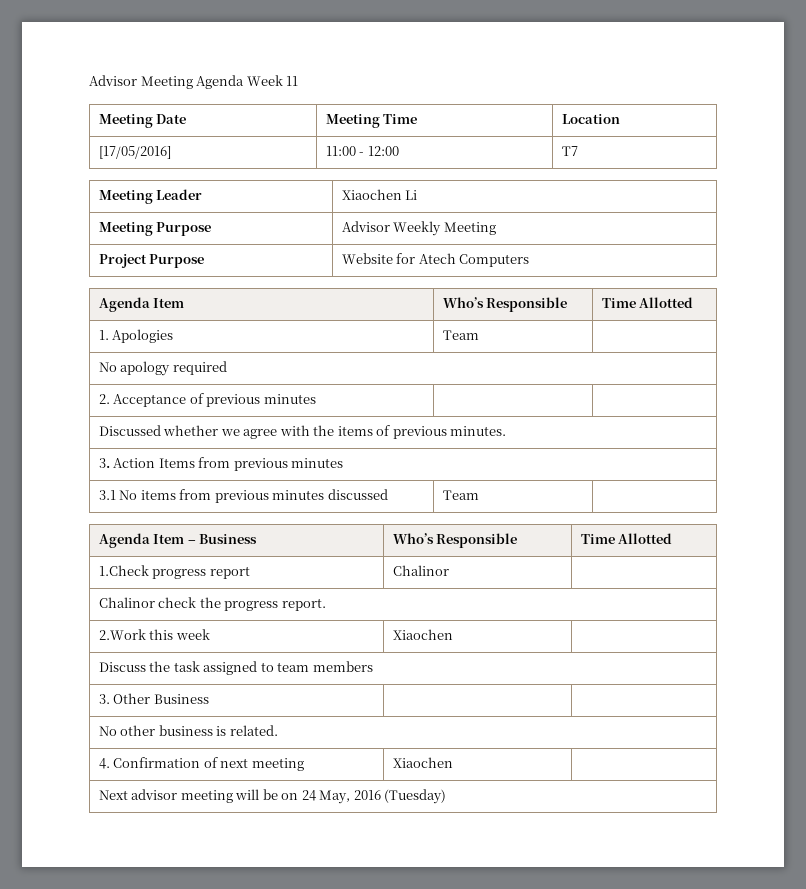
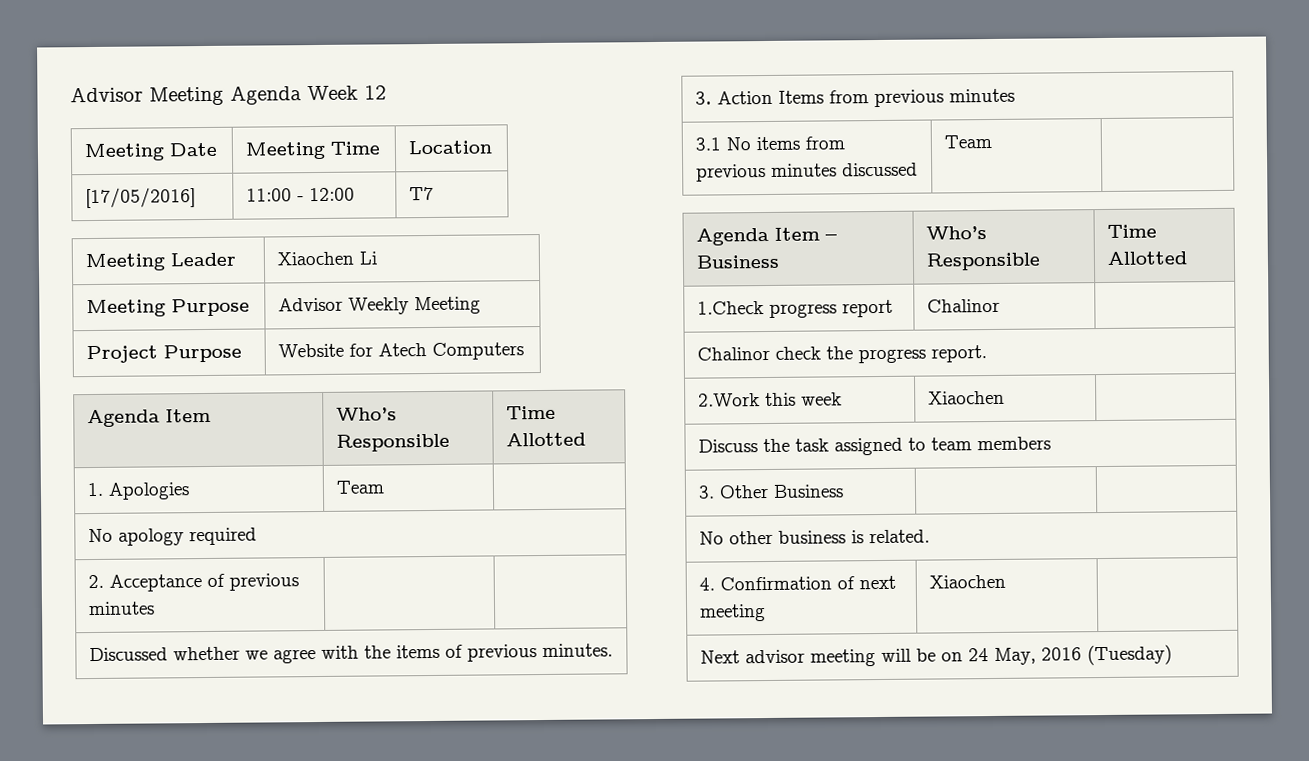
[286,76,299,86] 11 -> [364,85,387,100] 12

